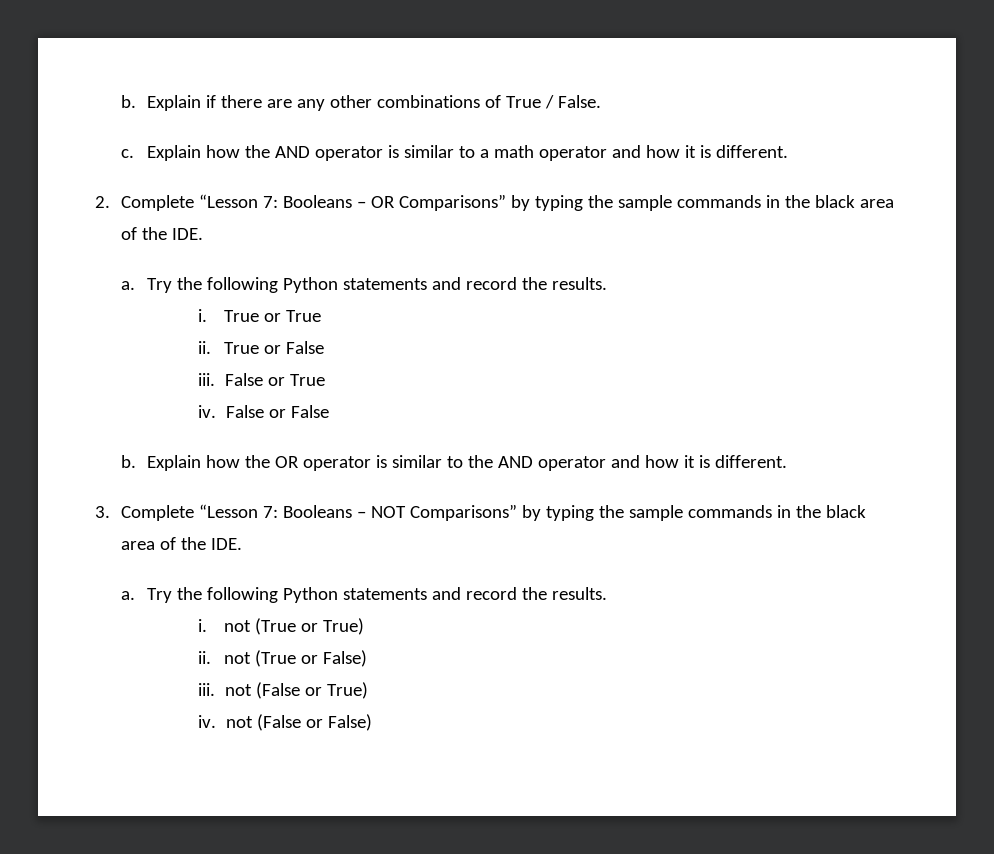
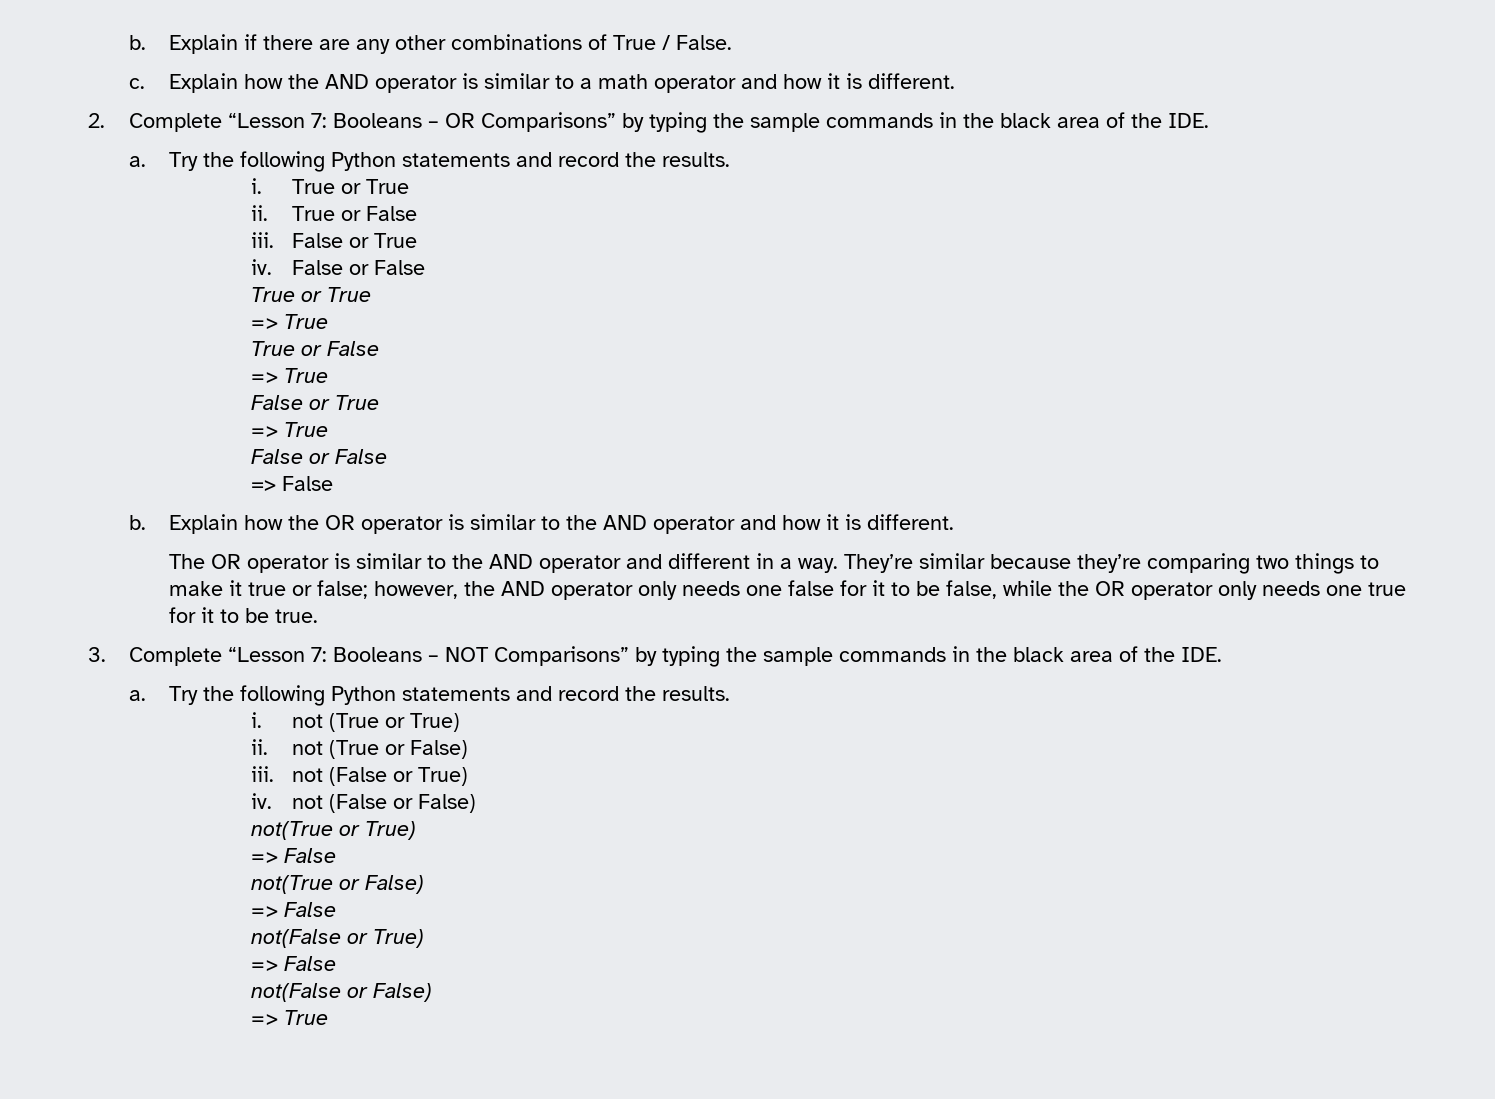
(329, 411) none -> [250,287,371,302] [250,314,328,329] [250,341,379,356] [250,368,328,383] [250,395,379,410] [250,422,328,437] [250,449,387,464] [250,476,333,491] // True or True // => True // True or False // => True // False or True // => True // False or False // => False
(787, 461) none -> [169,553,1380,574] [169,580,1407,600] [169,607,319,623] // The OR operator is similar to the AND operator and different in a way. They’re similar because they’re comparing two things to make it true or false; however, the AND operator only needs one false for it to be false, while the OR operator only needs one true for it to be true.
(372, 722) none -> [250,821,416,840] [250,848,336,863] [250,875,424,894] [250,902,336,917] [250,929,424,948] [250,956,336,971] [250,983,432,1002] [250,1010,328,1025] // not(True or True) // => False // not(True or False) // => False // not(False or True) // => False // not(False or False) // => True

